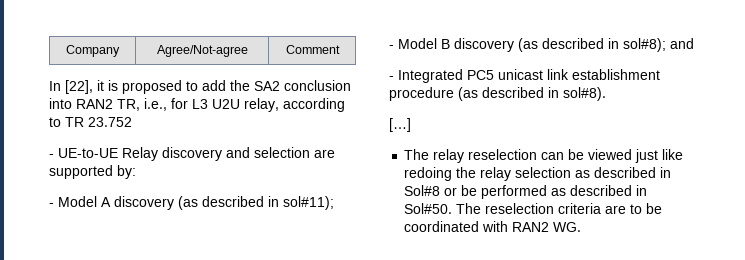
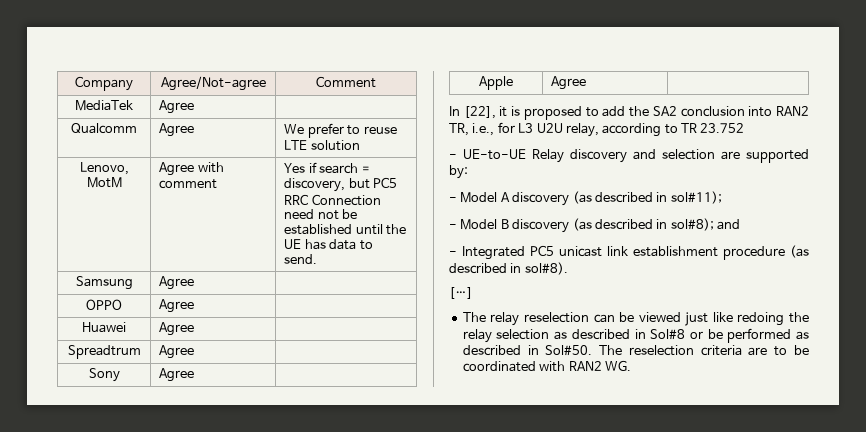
(340, 49) none -> [75,100,134,111] [159,100,195,114] [71,123,137,134] [159,123,195,137] [284,123,397,138] [284,140,360,151] [79,162,129,175] [86,177,122,188] [159,162,224,176] [159,179,218,189] [284,162,370,174] [284,177,398,192] [284,194,381,206] [284,209,358,220] [284,224,407,235] [284,239,373,250] [284,254,318,264] [75,276,133,290] [159,276,195,290] [86,299,122,310] [159,299,195,313] [82,322,126,333] [159,322,195,336] [67,345,141,359] [159,345,195,359] [88,368,120,382] [159,368,195,382] [479,76,513,90] [551,76,587,90] // MediaTek | Agree | // Qualcomm | Agree | We prefer to reuse LTE solution // Lenovo, MotM | Agree with comment | Yes if search = discovery, but PC5 RRC Connection need not be established until the UE has data to send. // Samsung | Agree | // OPPO | Agree | // Huawei | Agree | // Spreadtrum | Agree | // Sony | Agree | // Apple | Agree |

